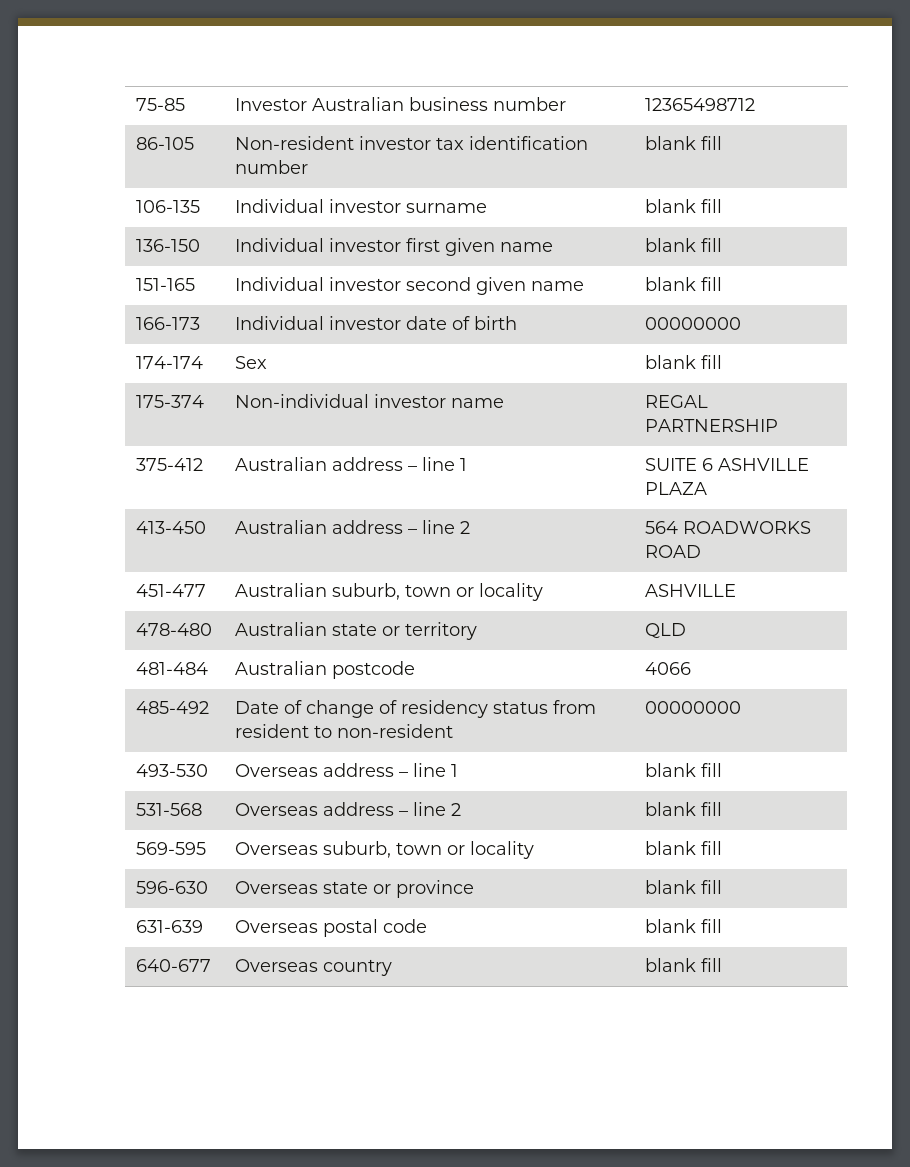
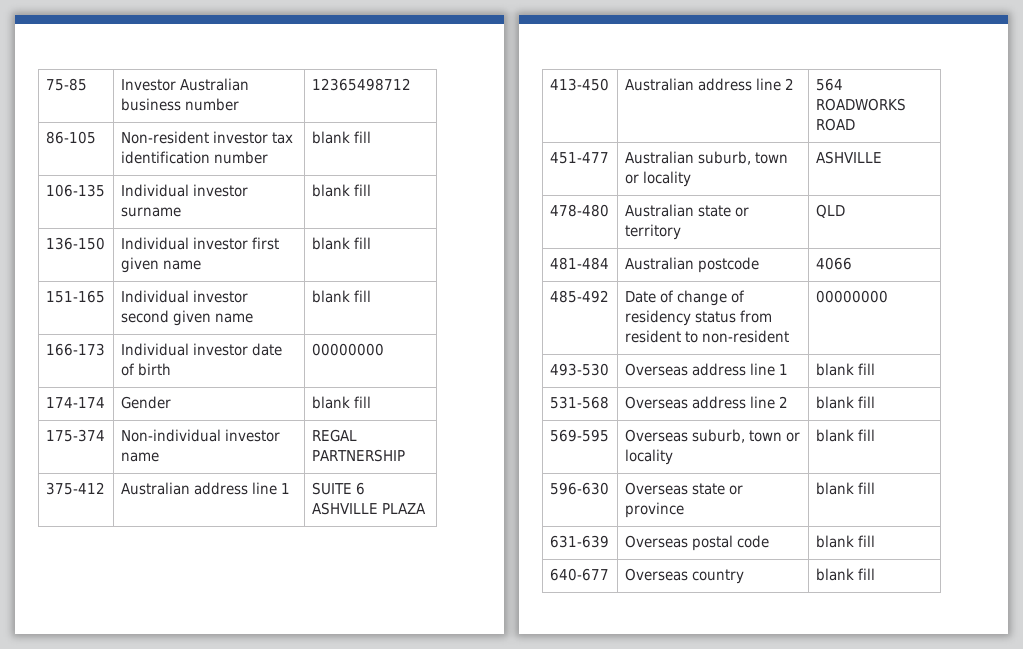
[235,356,268,369] Sex -> [120,396,171,409] Gender
[408,466,418,471] – -> (248, 488) none
[408,529,418,534] – -> (752, 84) none
[399,772,409,777] – -> (746, 369) none
[399,811,409,816] – -> (746, 402) none

